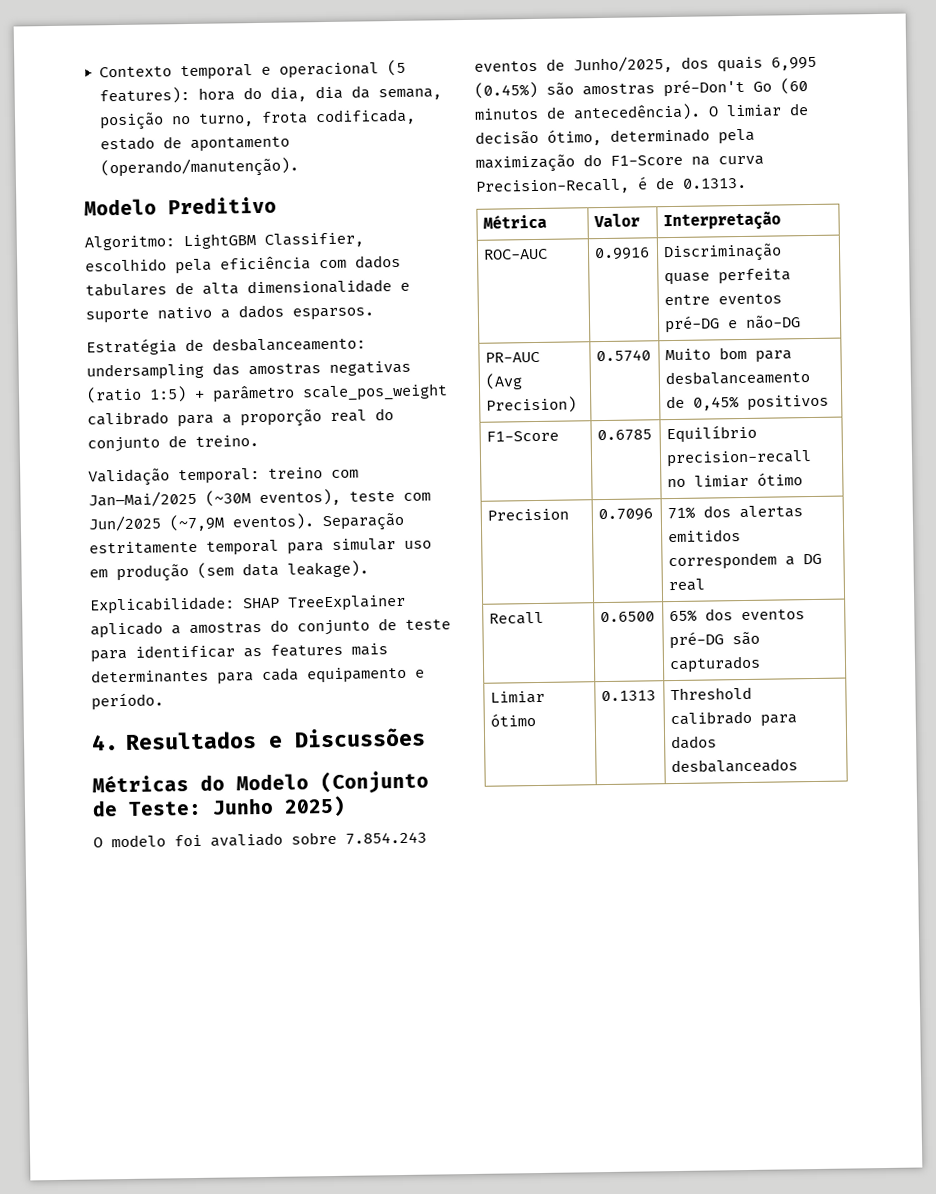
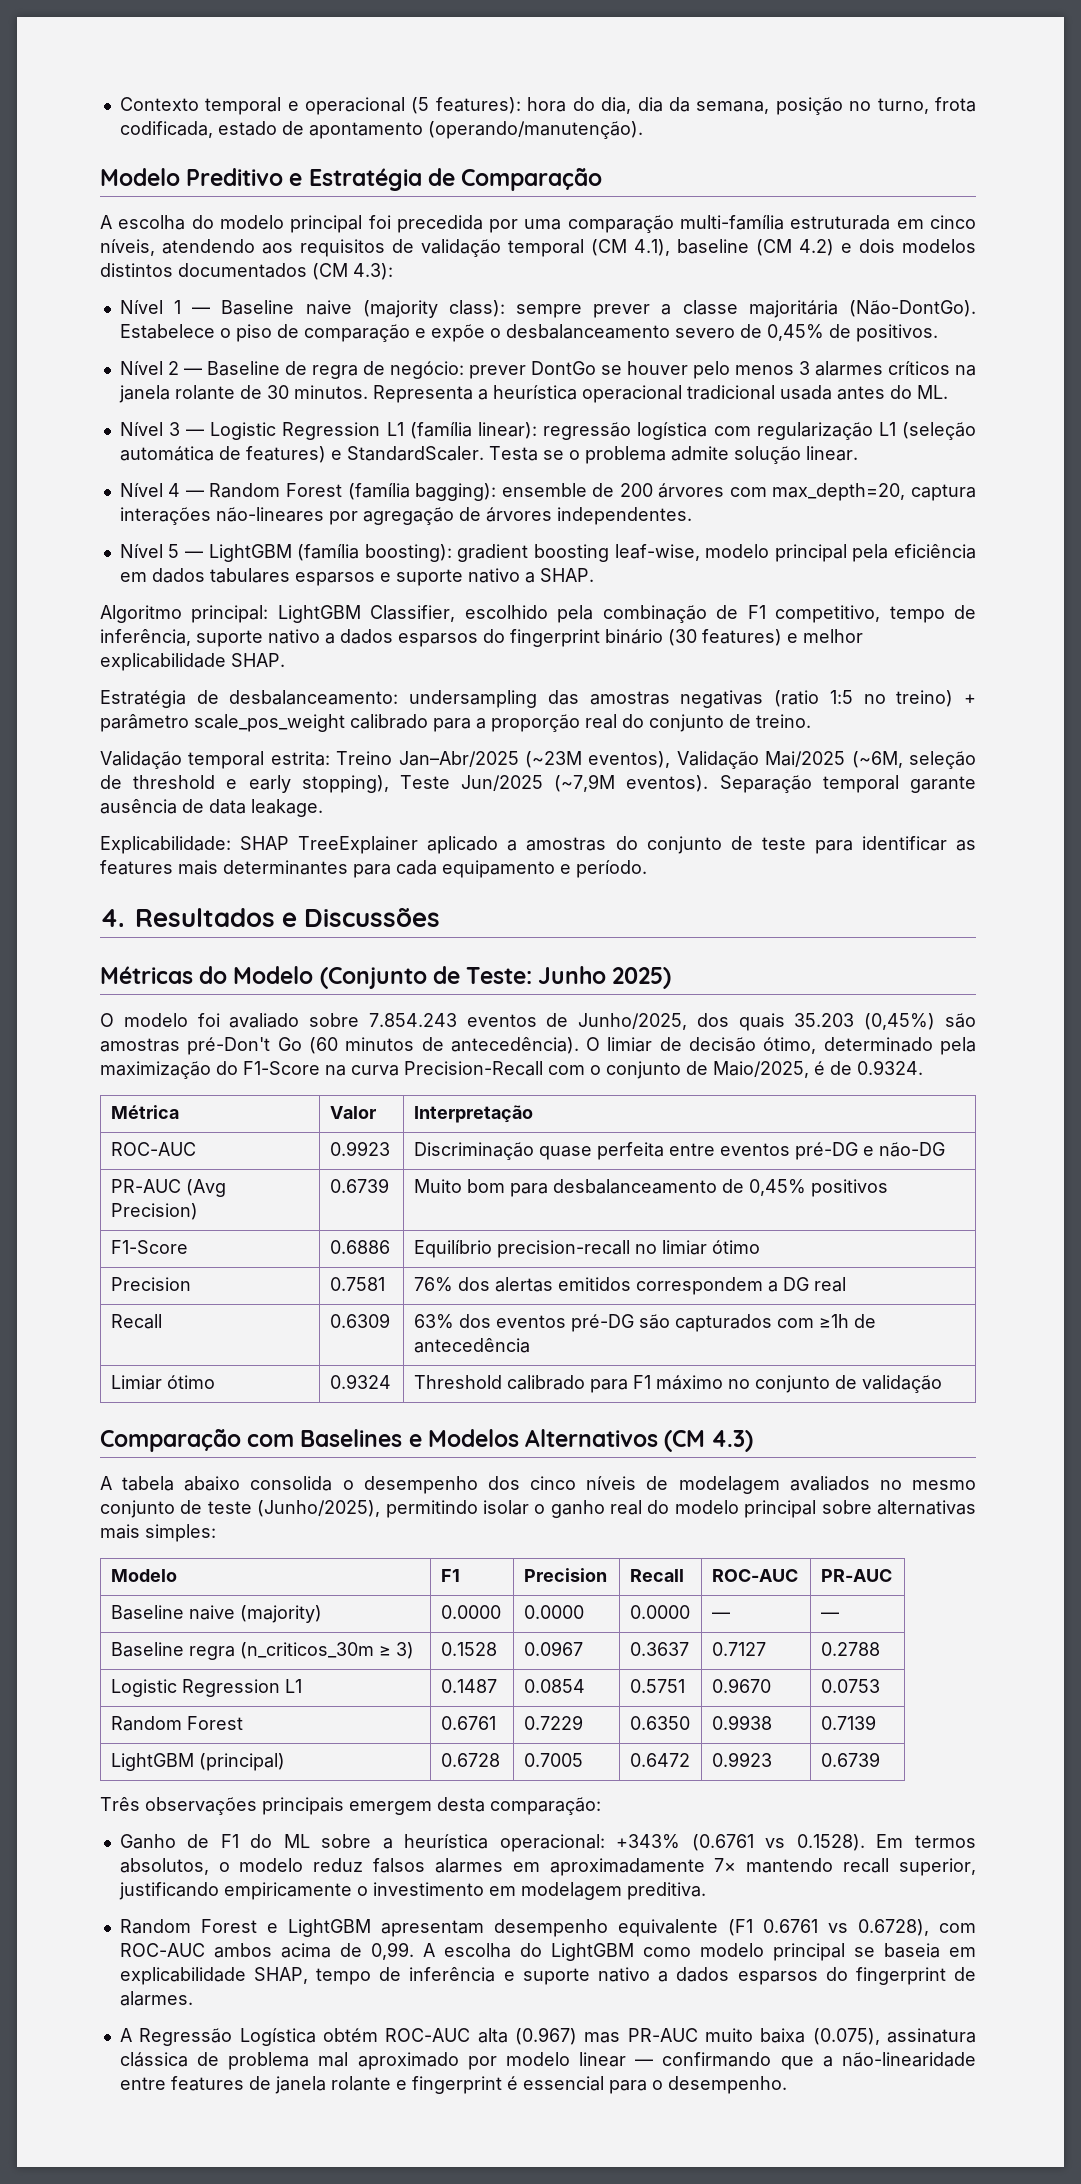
[84,232,364,251] [85,254,401,275] [85,279,410,297] [85,304,374,324] // Algoritmo: LightGBM Classifier, escolhido pela eficiência com dados tabulares de alta dimensionalidade e suporte nativo a dados esparsos. -> [289,168,603,191] [100,215,976,233] [100,239,976,257] [100,263,393,280] [119,300,977,318] [119,324,938,342] [119,361,976,379] [118,385,948,403] [119,422,977,440] [119,446,858,464] [119,483,977,501] [119,507,692,525] [119,544,977,562] [119,568,594,586] [100,605,977,623] [100,629,863,647] [100,653,285,671] e Estratégia de Comparação // A escolha do modelo principal foi precedida por uma comparação multi-família estruturada em cinco níveis, atendendo aos requisitos de validação temporal (CM 4.1), baseline (CM 4.2) e dois modelos distintos documentados (CM 4.3): // Nível 1 — Baseline naive (majority class): sempre prever a classe majoritária (Não-DontGo). Estabelece o piso de comparação e expõe o desbalanceamento severo de 0,45% de positivos. // Nível 2 — Baseline de regra de negócio: prever DontGo se houver pelo menos 3 alarmes críticos na janela rolante de 30 minutos. Representa a heurística operacional tradicional usada antes do ML. // Nível 3 — Logistic Regression L1 (família linear): regressão logística com regularização L1 (seleção automática de features) e StandardScaler. Testa se o problema admite solução linear. // Nível 4 — Random Forest (família bagging): ensemble de 200 árvores com max_depth=20, captura interações não-lineares por agregação de árvores independentes. // Nível 5 — LightGBM (família boosting): gradient boosting leaf-wise, modelo principal pela eficiência em dados tabulares esparsos e suporte nativo a SHAP. // Algoritmo principal: LightGBM Classifier, escolhido pela combinação de F1 competitivo, tempo de inferência, suporte nativo a dados esparsos do fingerprint binário (30 features) e melhor explicabilidade SHAP.
[149,386,187,403] 1:5) -> [829,690,954,707] 1:5 no treino)
[178,467,359,485] [88,488,431,508] [88,512,405,532] [89,538,432,556] [89,560,369,583] temporal: treino com Jan–Mai/2025 (~30M eventos), teste com Jun/2025 (~7,9M eventos). Separação estritamente temporal para simular uso em produção (sem data leakage). -> [188,751,976,769] [100,774,976,793] [100,799,323,817] temporal estrita: Treino Jan–Abr/2025 (~23M eventos), Validação Mai/2025 (~6M, seleção de threshold e early stopping), Teste Jun/2025 (~7,9M eventos). Separação temporal garante ausência de data leakage.
[771,56,817,71] [474,81,538,99] 6,995 (0.45%) -> [794,1013,936,1030] 35.203 (0,45%)
[475,178,630,195] Precision-Recall, -> [404,1061,809,1079] Precision-Recall com o conjunto de Maio/2025,
[682,177,747,189] 0.1313. -> [857,1060,923,1075] 0.9324.
[593,247,650,261] 0.9916 -> [329,1141,390,1156] 0.9923
[595,349,651,363] 0.5740 -> [329,1178,389,1193] 0.6739
[596,429,652,442] 0.6785 -> [329,1240,390,1254] 0.6886
[597,508,653,522] [666,506,695,520] 0.7096 | 71% -> [329,1277,385,1291] [413,1277,453,1292] 0.7581 | 76%
[599,611,655,623] [668,609,697,623] 0.6500 | 65% -> [329,1313,390,1328] [413,1314,454,1329] 0.6309 | 63%
(761, 664) none -> [776,1314,876,1328] [413,1338,530,1353] com ≥1h de antecedência
[600,690,656,702] 0.1313 -> [329,1374,391,1389] 0.9324
[670,735,717,750] [670,758,798,774] dados desbalanceados -> [632,1375,942,1393] [100,1429,754,1452] [100,1476,977,1494] [100,1500,976,1518] [100,1524,216,1542] [110,1569,177,1582] [440,1569,460,1582] [523,1568,607,1582] [629,1569,684,1582] [711,1569,798,1582] [820,1569,892,1582] [110,1605,322,1623] [440,1605,501,1619] [523,1605,584,1619] [629,1605,690,1619] [711,1612,730,1619] [820,1612,839,1619] [110,1642,414,1660] [440,1642,497,1656] [523,1641,583,1656] [629,1642,689,1656] [711,1642,766,1656] [820,1642,880,1656] [110,1679,302,1697] [440,1679,497,1693] [523,1679,585,1693] [629,1679,685,1693] [711,1678,771,1693] [820,1679,880,1693] [110,1716,243,1731] [440,1716,496,1730] [523,1715,583,1730] [629,1716,690,1730] [711,1715,772,1730] [820,1715,876,1730] [110,1753,285,1771] [440,1753,500,1767] [523,1753,583,1767] [629,1753,690,1767] [711,1752,772,1767] [820,1752,880,1767] [100,1797,601,1815] [119,1834,977,1852] [119,1858,976,1876] [118,1882,706,1900] [119,1919,976,1937] [119,1942,977,1961] [119,1967,977,1985] [119,1991,193,2006] [119,2027,977,2046] [119,2052,977,2070] [119,2076,787,2094] F1 máximo no conjunto de validação // Comparação com Baselines e Modelos Alternativos (CM 4.3) // A tabela abaixo consolida o desempenho dos cinco níveis de modelagem avaliados no mesmo conjunto de teste (Junho/2025), permitindo isolar o ganho real do modelo principal sobre alternativas mais simples: // Modelo | F1 | Precision | Recall | ROC-AUC | PR-AUC // Baseline naive (majority) | 0.0000 | 0.0000 | 0.0000 | — | — // Baseline regra (n_criticos_30m ≥ 3) | 0.1528 | 0.0967 | 0.3637 | 0.7127 | 0.2788 // Logistic Regression L1 | 0.1487 | 0.0854 | 0.5751 | 0.9670 | 0.0753 // Random Forest | 0.6761 | 0.7229 | 0.6350 | 0.9938 | 0.7139 // LightGBM (principal) | 0.6728 | 0.7005 | 0.6472 | 0.9923 | 0.6739 // Três observações principais emergem desta comparação: // Ganho de F1 do ML sobre a heurística operacional: +343% (0.6761 vs 0.1528). Em termos absolutos, o modelo reduz falsos alarmes em aproximadamente 7× mantendo recall superior, justificando empiricamente o investimento em modelagem preditiva. // Random Forest e LightGBM apresentam desempenho equivalente (F1 0.6761 vs 0.6728), com ROC-AUC ambos acima de 0,99. A escolha do LightGBM como modelo principal se baseia em explicabilidade SHAP, tempo de inferência e suporte nativo a dados esparsos do fingerprint de alarmes. // A Regressão Logística obtém ROC-AUC alta (0.967) mas PR-AUC muito baixa (0.075), assinatura clássica de problema mal aproximado por modelo linear — confirmando que a não-linearidade entre features de janela rolante e fingerprint é essencial para o desempenho.

